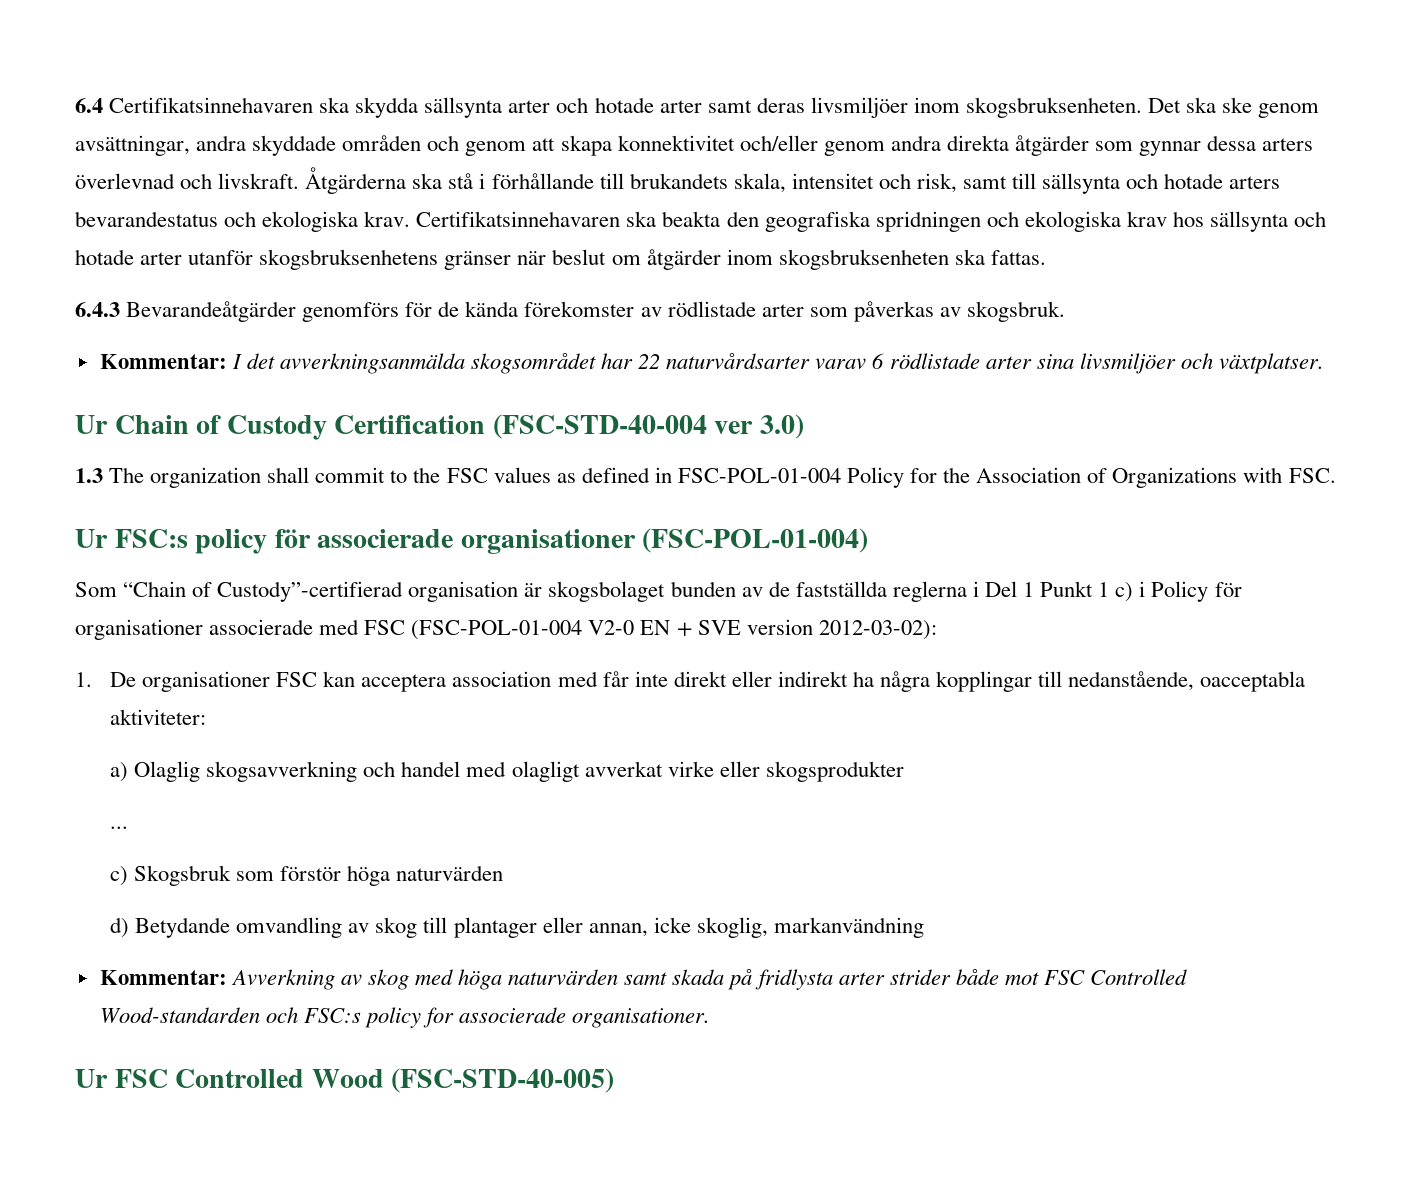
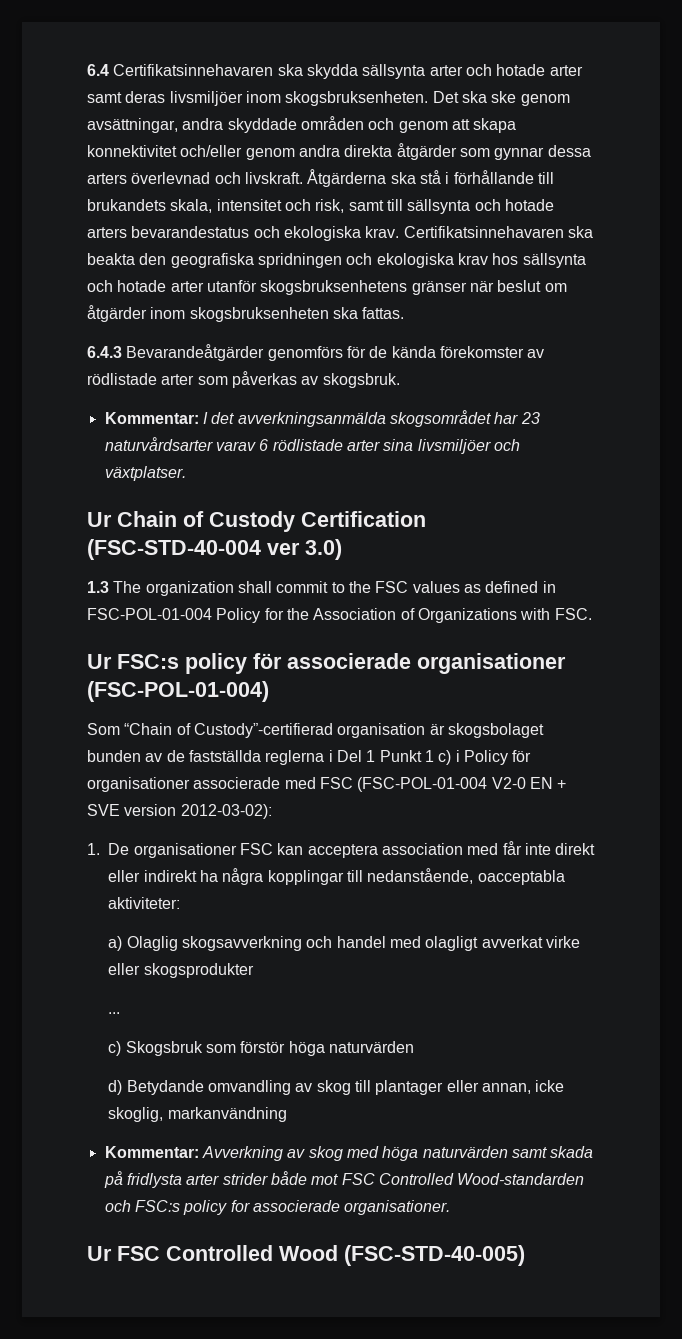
[638,354,661,369] 22 -> [520,412,540,424] 23

